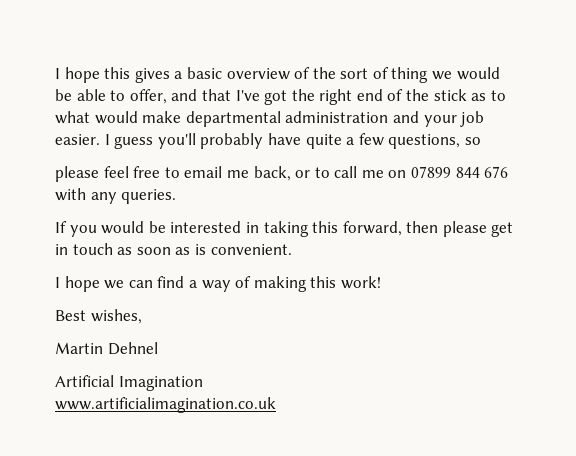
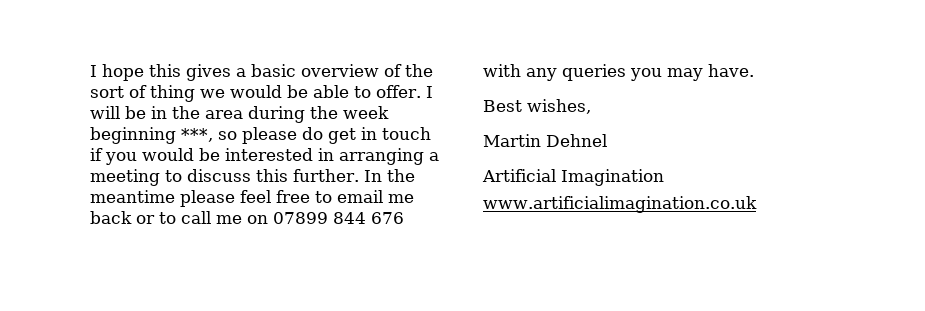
[129,89,506,105] [55,111,485,127] [55,133,481,149] offer, and that I've got the right end of the stick as to what would make departmental administration and your job easier. I guess you'll probably have quite a few questions, so // -> [376,85,433,98] [90,106,389,123] [90,127,431,144] [90,148,439,165] [90,169,415,186] [90,190,175,203] offer. I will be in the area during the week beginning ***, so please do get in touch if you would be interested in arranging a meeting to discuss this further. In the meantime
[253,166,291,181] back, -> [90,211,132,224] back
[121,189,177,204] [55,221,514,237] [55,243,292,255] [55,276,381,292] queries. // If you would be interested in taking this forward, then please get in touch as soon as is convenient. // I hope we can find a way of making this work! -> [562,64,754,81] queries you may have.

